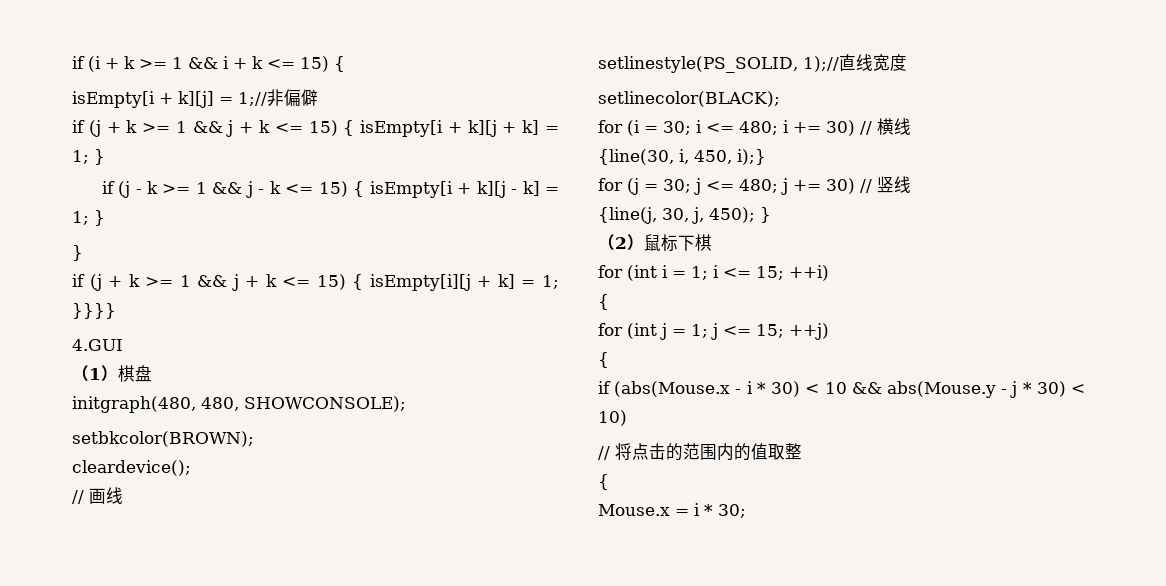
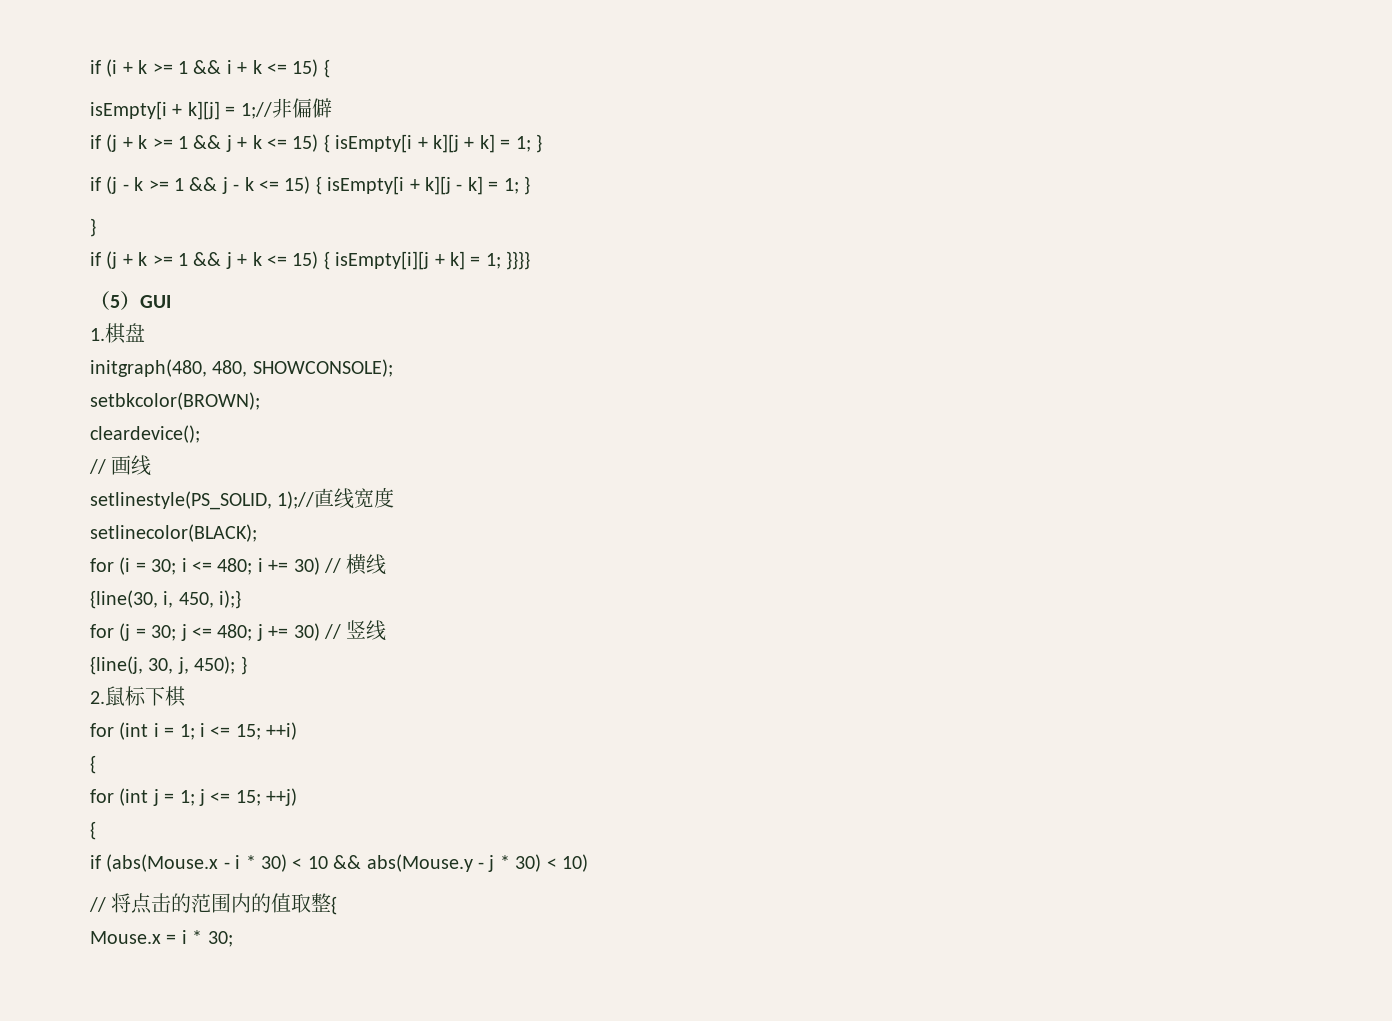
[72,339,123,351] [72,365,118,381] 4.GUI // （1） -> [90,291,171,310] [90,328,105,341] （5）GUI // 1.
[598,234,644,250] （2） -> [90,691,105,704] 2.
(802, 451) // -> (332, 902) none

